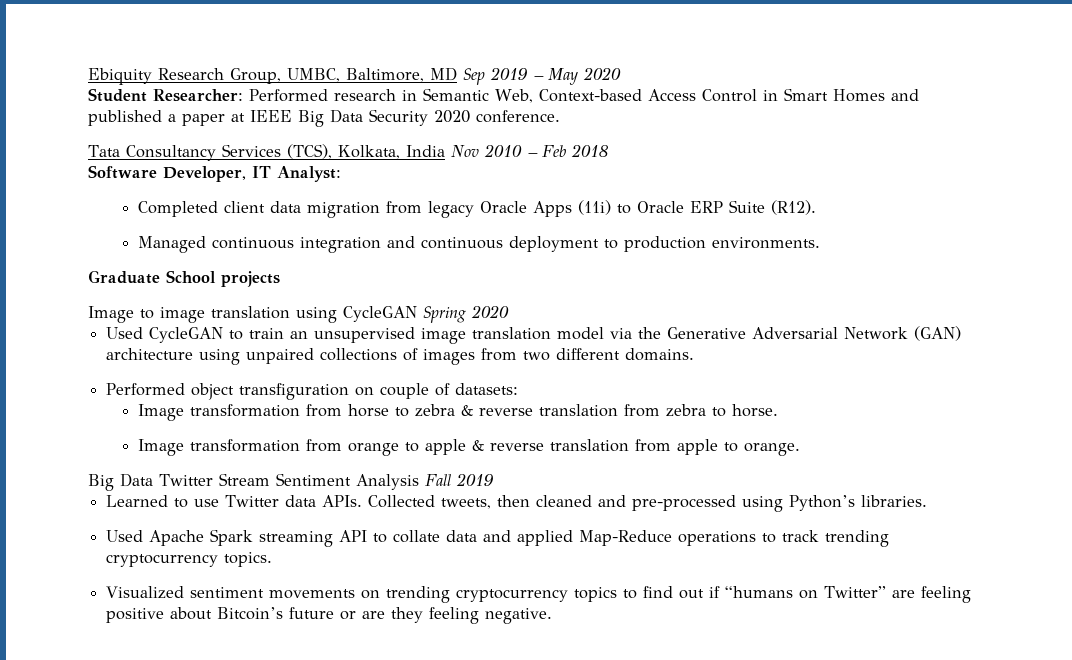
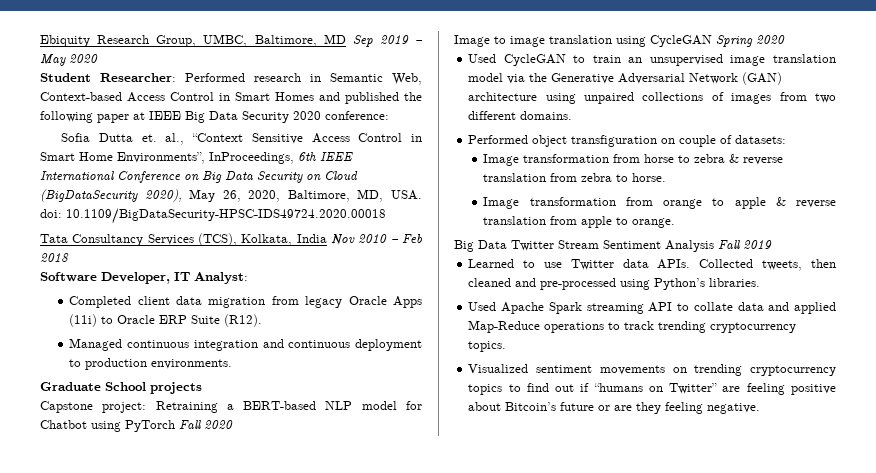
[168,114,176,122] a -> [404,92,422,101] [40,111,93,123] the following
[476,110,560,123] conference. -> [325,111,389,120] [61,133,422,145] [40,152,353,164] [40,171,358,183] [40,189,422,202] [40,208,386,224] conference: // Sofia Dutta et. al., “Context Sensitive Access Control in Smart Home Environments”, InProceedings, 6th IEEE International Conference on Big Data Security on Cloud (BigDataSecurity 2020), May 26, 2020, Baltimore, MD, USA. doi: 10.1109/BigDataSecurity-HPSC-IDS49724.2020.00018
(280, 279) none -> [40,401,422,413] [40,420,233,432] // Capstone project: Retraining a BERT-based NLP model for Chatbot using PyTorch Fall 2020

